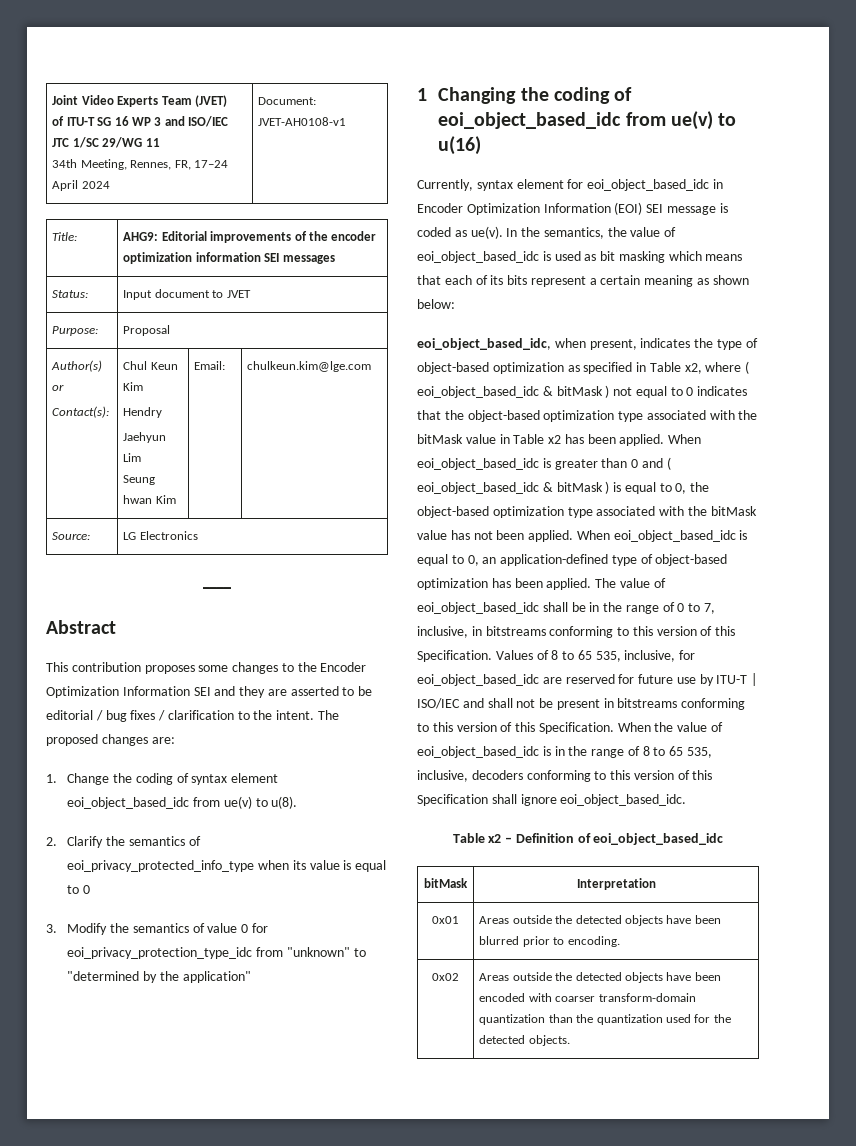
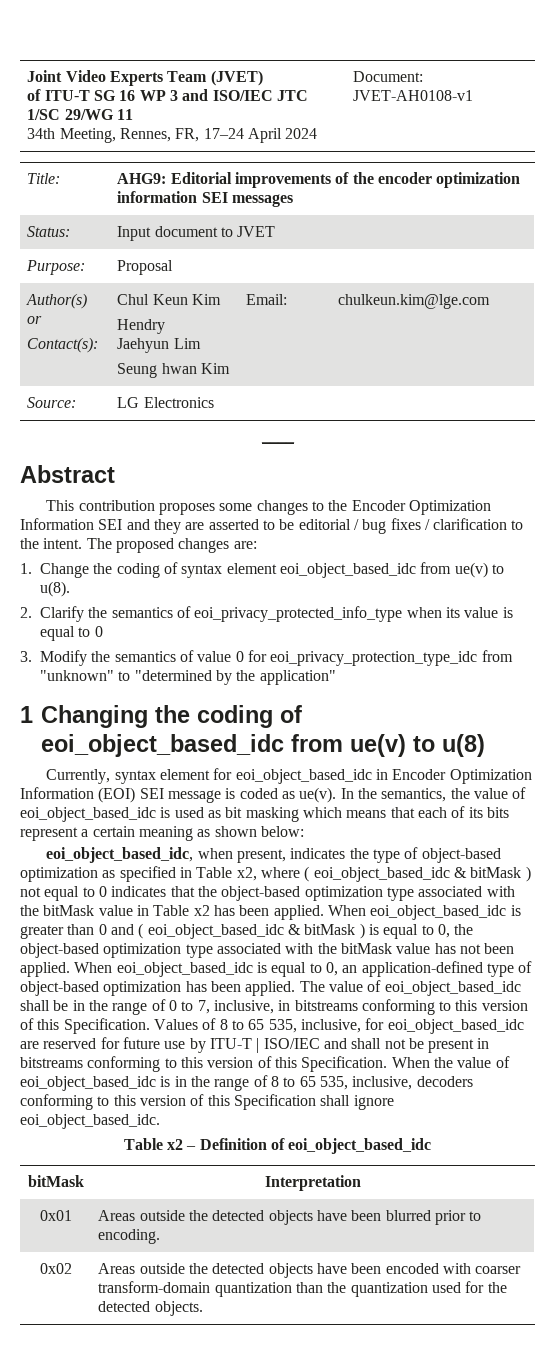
[438,136,482,155] u(16) -> [442,734,485,757] u(8)

